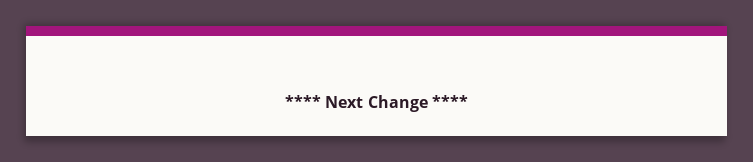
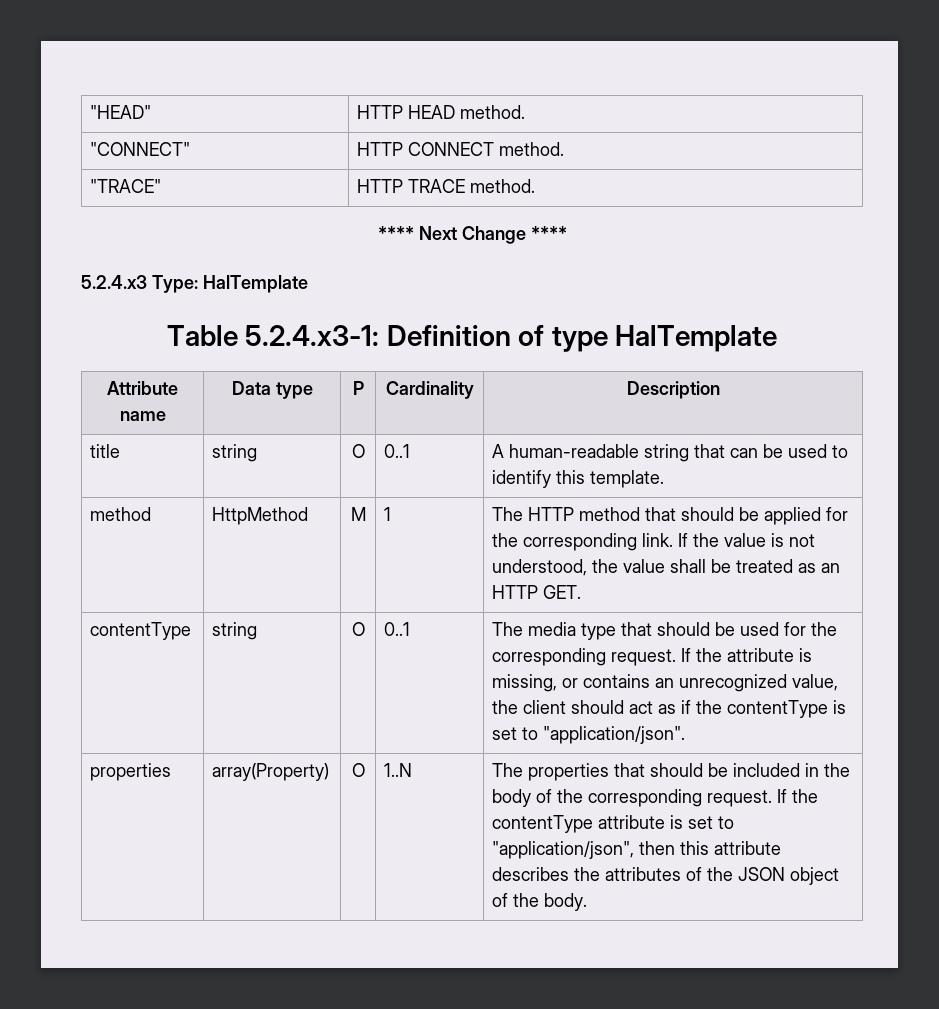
[285,95,468,112] **** Next Change **** -> [90,105,152,119] [357,105,526,119] [90,142,191,156] [357,142,565,156] [90,179,162,193] [357,179,536,193] [377,226,567,244] [81,275,308,293] [166,325,778,352] [107,381,178,395] [119,411,166,421] [231,381,313,399] [352,381,364,395] [385,381,474,399] [626,381,720,399] [90,444,121,458] [212,444,258,462] [351,444,365,458] [384,444,411,458] [492,444,849,462] [492,470,665,488] [90,507,152,521] [212,507,309,525] [350,507,366,521] [384,507,392,521] [492,507,849,525] [492,533,816,551] [492,559,841,576] [492,585,582,599] [90,622,192,640] [212,622,258,640] [351,622,365,636] [384,622,411,636] [492,622,838,640] [492,648,813,666] [492,674,839,692] [492,700,847,718] [492,726,686,744] [90,763,172,781] [212,763,330,781] [351,763,365,777] [384,763,413,777] [492,763,851,781] [492,789,819,807] [492,815,735,833] [492,841,782,859] [492,867,840,885] [492,893,588,911] "HEAD" | HTTP HEAD method. // "CONNECT" | HTTP CONNECT method. // "TRACE" | HTTP TRACE method. // **** Next Change **** // 5.2.4.x3 Type: HalTemplate // Table 5.2.4.x3-1: Definition of type HalTemplate // Attribute name | Data type | P | Cardinality | Description // title | string | O | 0..1 | A human-readable string that can be used to identify this template. // method | HttpMethod | M | 1 | The HTTP method that should be applied for the corresponding link. If the value is not understood, the value shall be treated as an HTTP GET. // contentType | string | O | 0..1 | The media type that should be used for the corresponding request. If the attribute is missing, or contains an unrecognized value, the client should act as if the contentType is set to "application/json". // properties | array(Property) | O | 1..N | The properties that should be included in the body of the corresponding request. If the contentType attribute is set to "application/json", then this attribute describes the attributes of the JSON object of the body.

